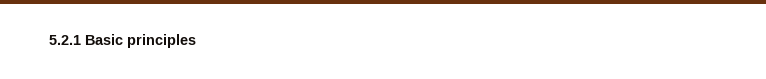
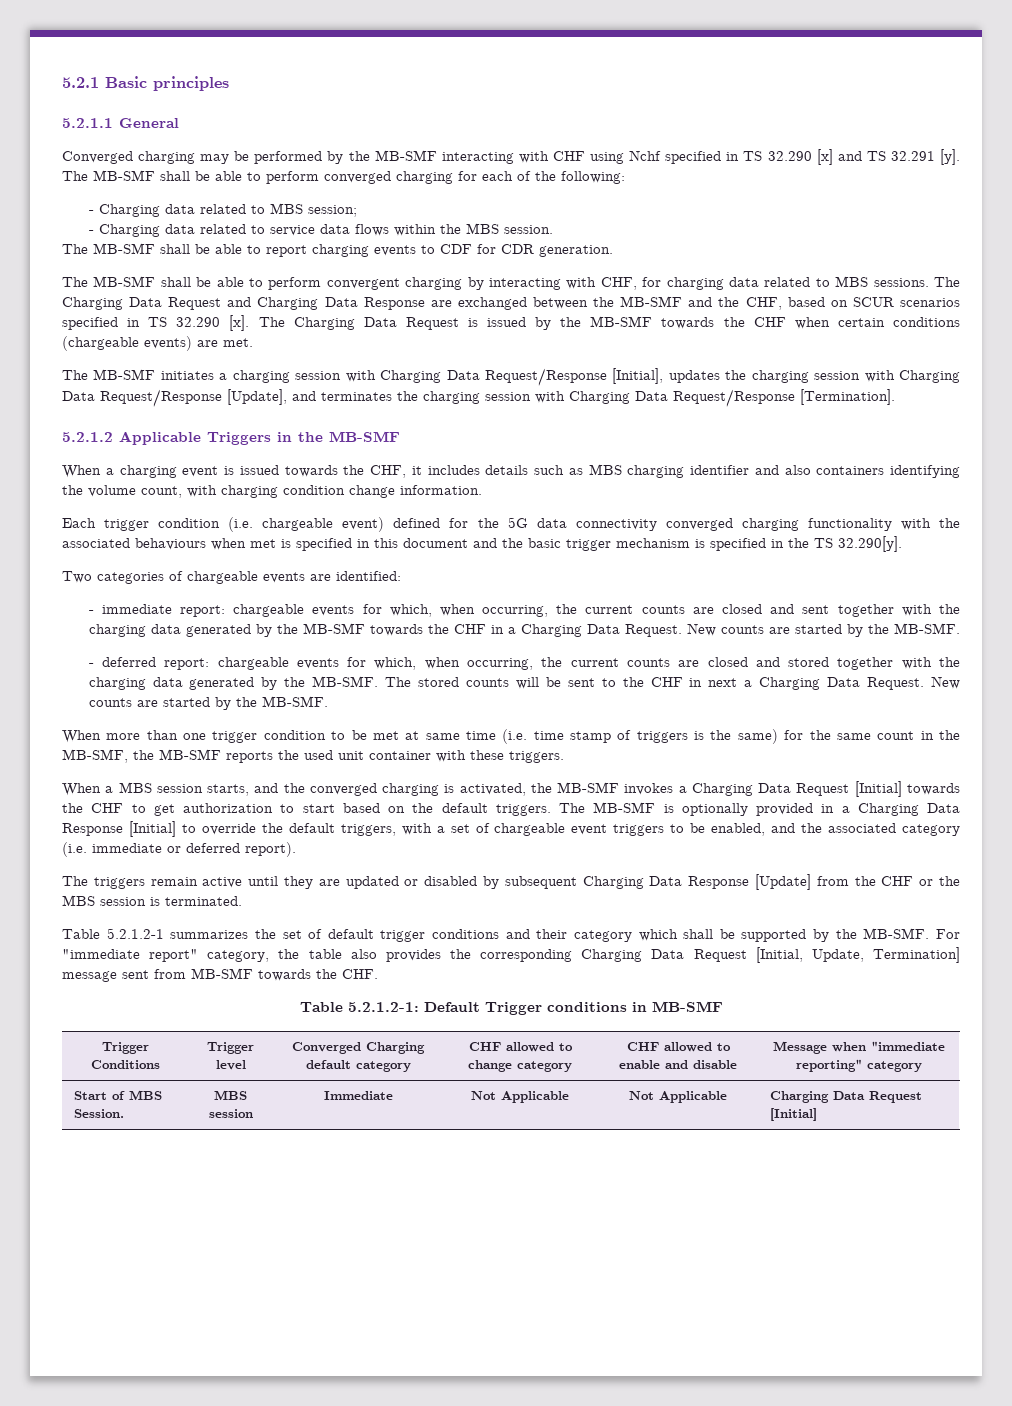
(196, 41) none -> [62,118,179,128] [62,149,960,165] [62,170,625,184] [88,203,357,217] [88,223,553,237] [62,243,613,257] [62,276,960,290] [62,296,960,310] [62,315,960,331] [62,336,253,351] [62,368,960,386] [62,389,895,407] [62,431,400,445] [62,464,960,478] [62,485,482,498] [62,517,960,532] [62,536,902,552] [62,571,401,584] [88,604,960,617] [88,623,960,637] [88,657,961,670] [88,676,961,690] [88,696,328,710] [62,729,961,744] [62,749,564,763] [62,781,961,797] [62,802,960,816] [62,821,961,837] [62,842,296,857] [62,874,960,890] [62,895,242,906] [62,928,961,942] [62,947,960,963] [62,968,378,982] [299,1001,723,1015] [101,1042,149,1054] [90,1060,160,1069] [207,1042,254,1054] [215,1060,246,1070] [292,1042,425,1054] [305,1060,411,1072] [468,1042,573,1052] [468,1060,572,1072] [626,1042,731,1052] [619,1060,737,1069] [773,1041,945,1054] [796,1059,922,1072] [73,1090,162,1100] [73,1109,124,1118] [214,1090,247,1100] [208,1109,253,1118] [323,1091,393,1100] [471,1091,569,1103] [629,1091,727,1103] [769,1091,922,1103] [769,1108,817,1121] // 5.2.1.1 General // Converged charging may be performed by the MB-SMF interacting with CHF using Nchf specified in TS 32.290 [x] and TS 32.291 [y]. The MB-SMF shall be able to perform converged charging for each of the following: // - Charging data related to MBS session; // - Charging data related to service data flows within the MBS session. // The MB-SMF shall be able to report charging events to CDF for CDR generation. // The MB-SMF shall be able to perform convergent charging by interacting with CHF, for charging data related to MBS sessions. The Charging Data Request and Charging Data Response are exchanged between the MB-SMF and the CHF, based on SCUR scenarios specified in TS 32.290 [x]. The Charging Data Request is issued by the MB-SMF towards the CHF when certain conditions (chargeable events) are met. // The MB-SMF initiates a charging session with Charging Data Request/Response [Initial], updates the charging session with Charging Data Request/Response [Update], and terminates the charging session with Charging Data Request/Response [Termination]. // 5.2.1.2 Applicable Triggers in the MB-SMF // When a charging event is issued towards the CHF, it includes details such as MBS charging identifier and also containers identifying the volume count, with charging condition change information. // Each trigger condition (i.e. chargeable event) defined for the 5G data connectivity converged charging functionality with the associated behaviours when met is specified in this document and the basic trigger mechanism is specified in the TS 32.290[y]. // Two categories of chargeable events are identified: // - immediate report: chargeable events for which, when occurring, the current counts are closed and sent together with the charging data generated by the MB-SMF towards the CHF in a Charging Data Request. New counts are started by the MB-SMF. // - deferred report: chargeable events for which, when occurring, the current counts are closed and stored together with the charging data generated by the MB-SMF. The stored counts will be sent to the CHF in next a Charging Data Request. New counts are started by the MB-SMF. // When more than one trigger condition to be met at same time (i.e. time stamp of triggers is the same) for the same count in the MB-SMF, the MB-SMF reports the used unit container with these triggers. // When a MBS session starts, and the converged charging is activated, the MB-SMF invokes a Charging Data Request [Initial] towards the CHF to get authorization to start based on the default triggers. The MB-SMF is optionally provided in a Charging Data Response [Initial] to override the default triggers, with a set of chargeable event triggers to be enabled, and the associated category (i.e. immediate or deferred report). // The triggers remain active until they are updated or disabled by subsequent Charging Data Response [Update] from the CHF or the MBS session is terminated. // Table 5.2.1.2-1 summarizes the set of default trigger conditions and their category which shall be supported by the MB-SMF. For "immediate report" category, the table also provides the corresponding Charging Data Request [Initial, Update, Termination] message sent from MB-SMF towards the CHF. // Table 5.2.1.2-1: Default Trigger conditions in MB-SMF // Trigger Conditions | Trigger level | Converged Charging default category | CHF allowed to change category | CHF allowed to enable and disable | Message when "immediate reporting" category // Start of MBS Session. | MBS session | Immediate | Not Applicable | Not Applicable | Charging Data Request [Initial]

